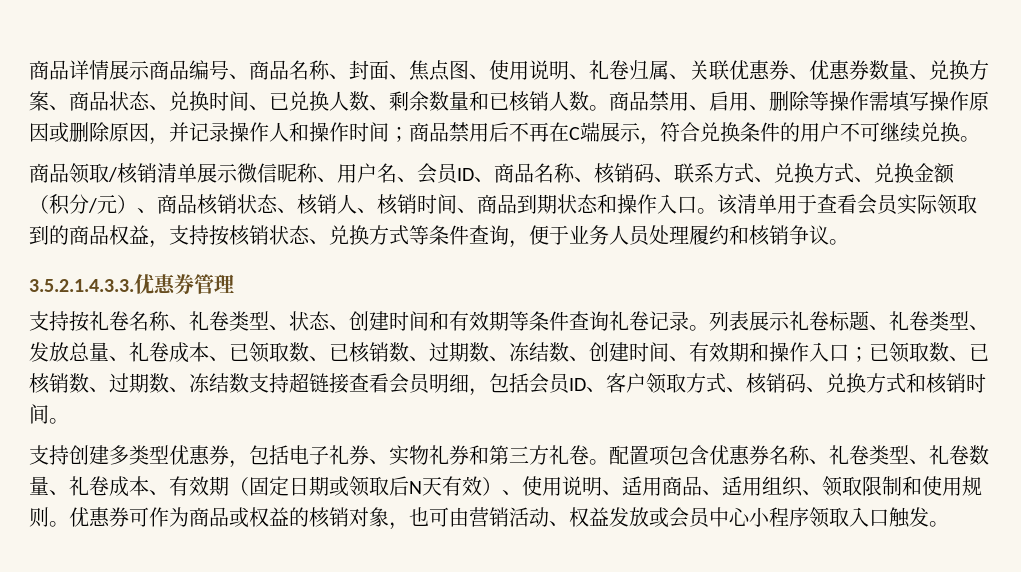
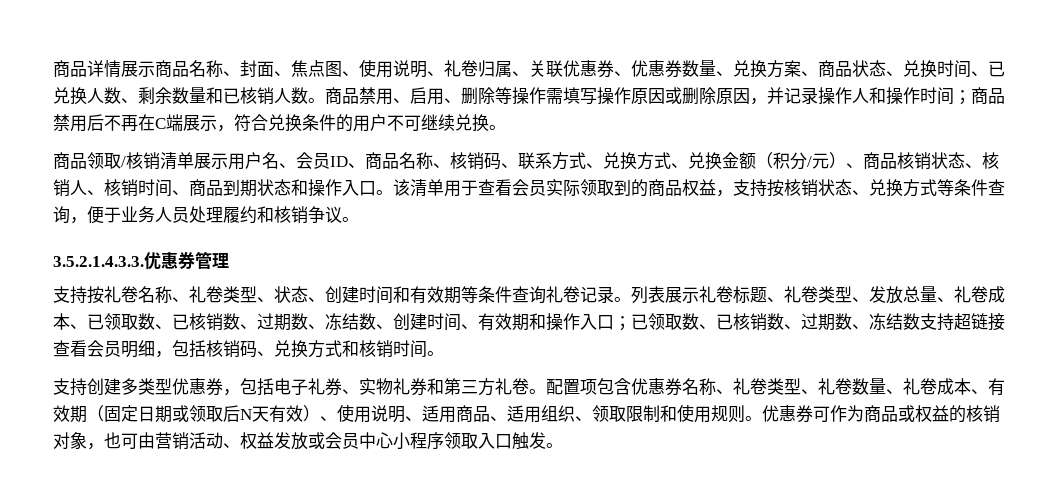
[189,60,289,80] 编号、商品 -> (189, 69) none
[237,163,337,183] 微信昵称、 -> (228, 161) none
[529,373,746,394] 会员ID、客户领取方式、 -> (206, 348) none

